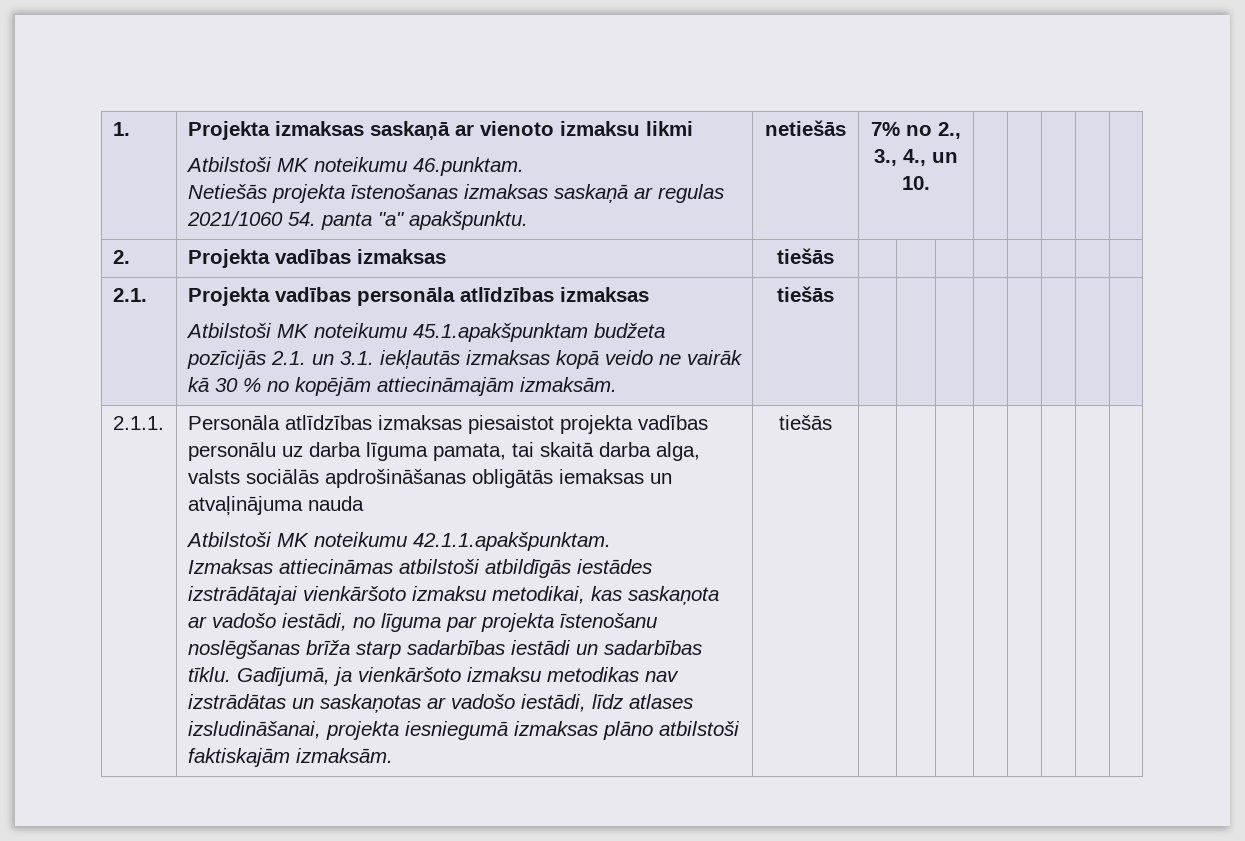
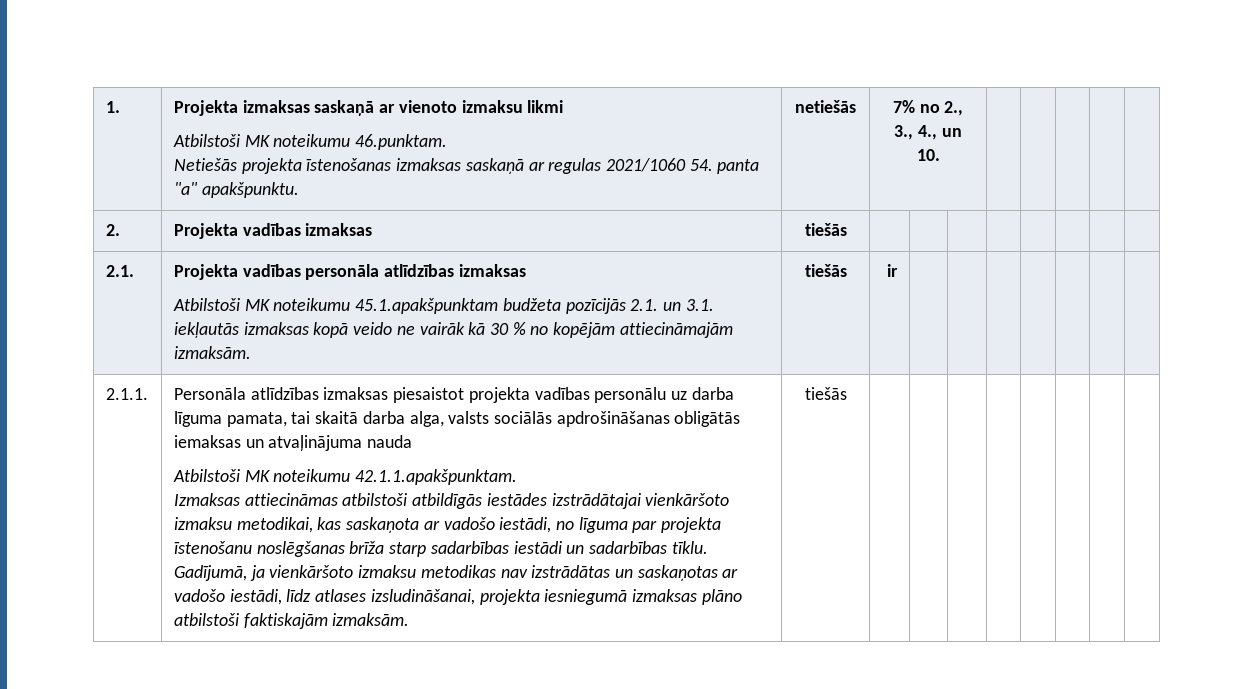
(834, 294) none -> [887,264,899,277] ir

